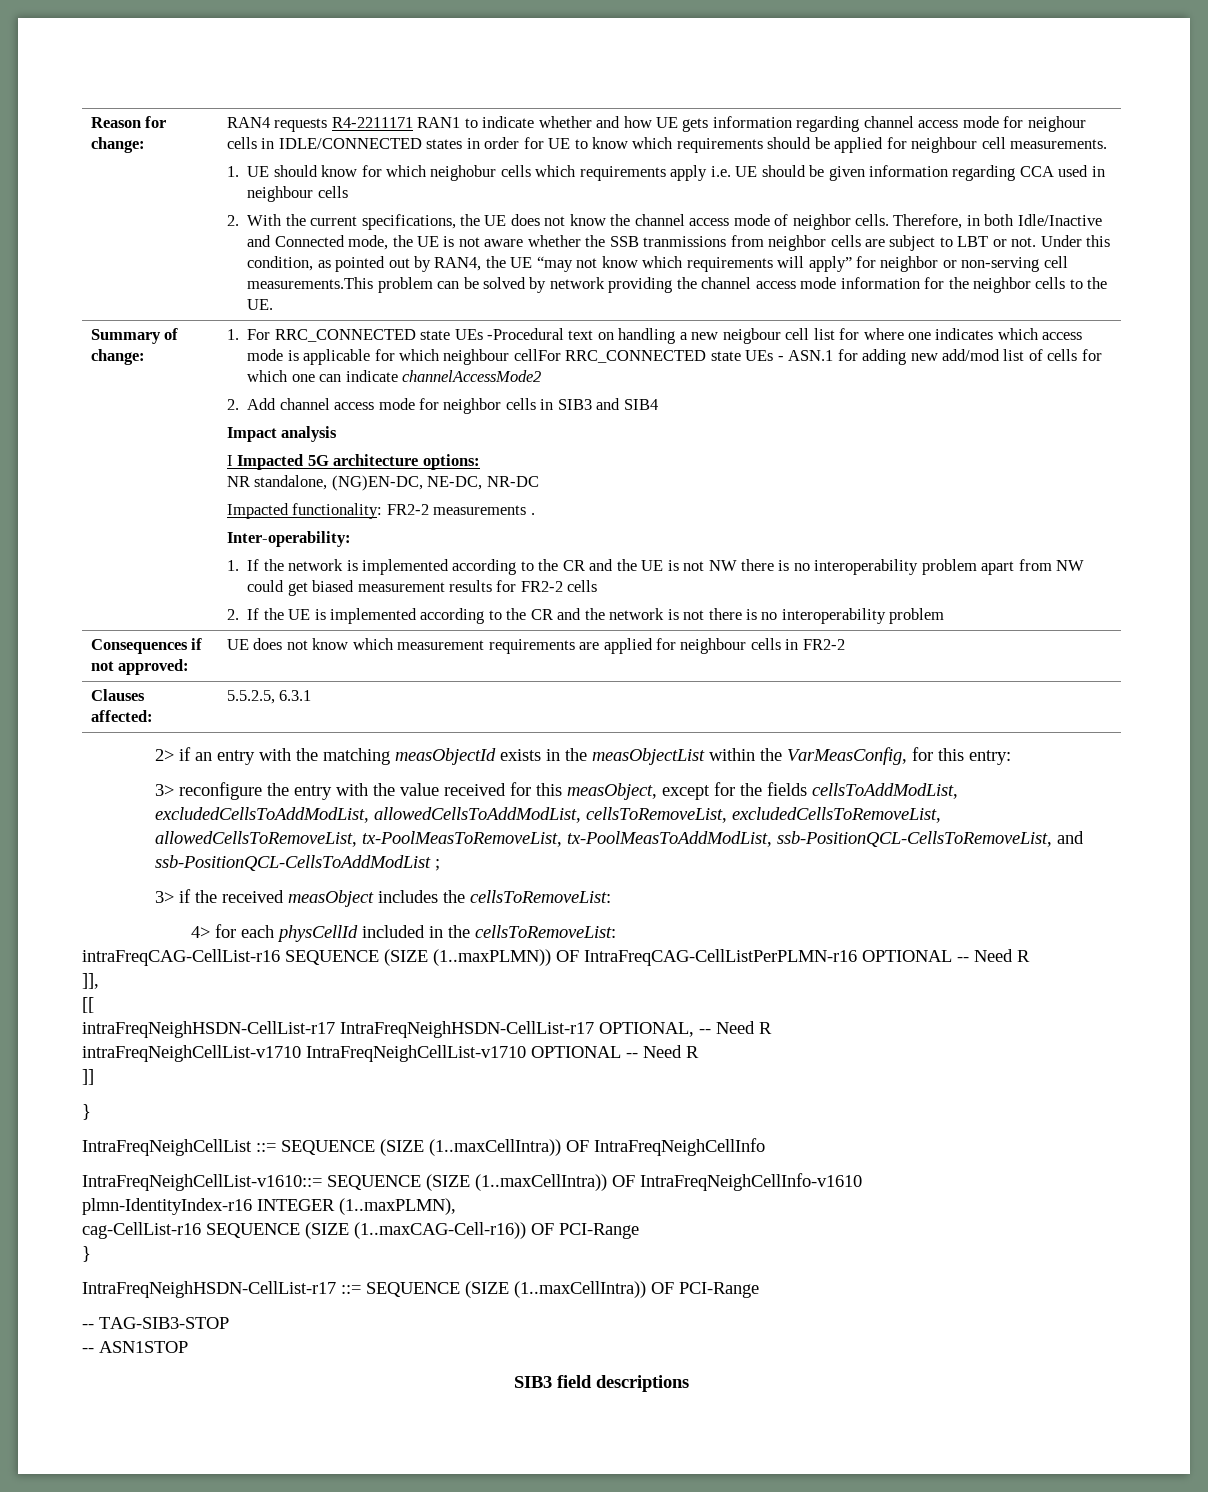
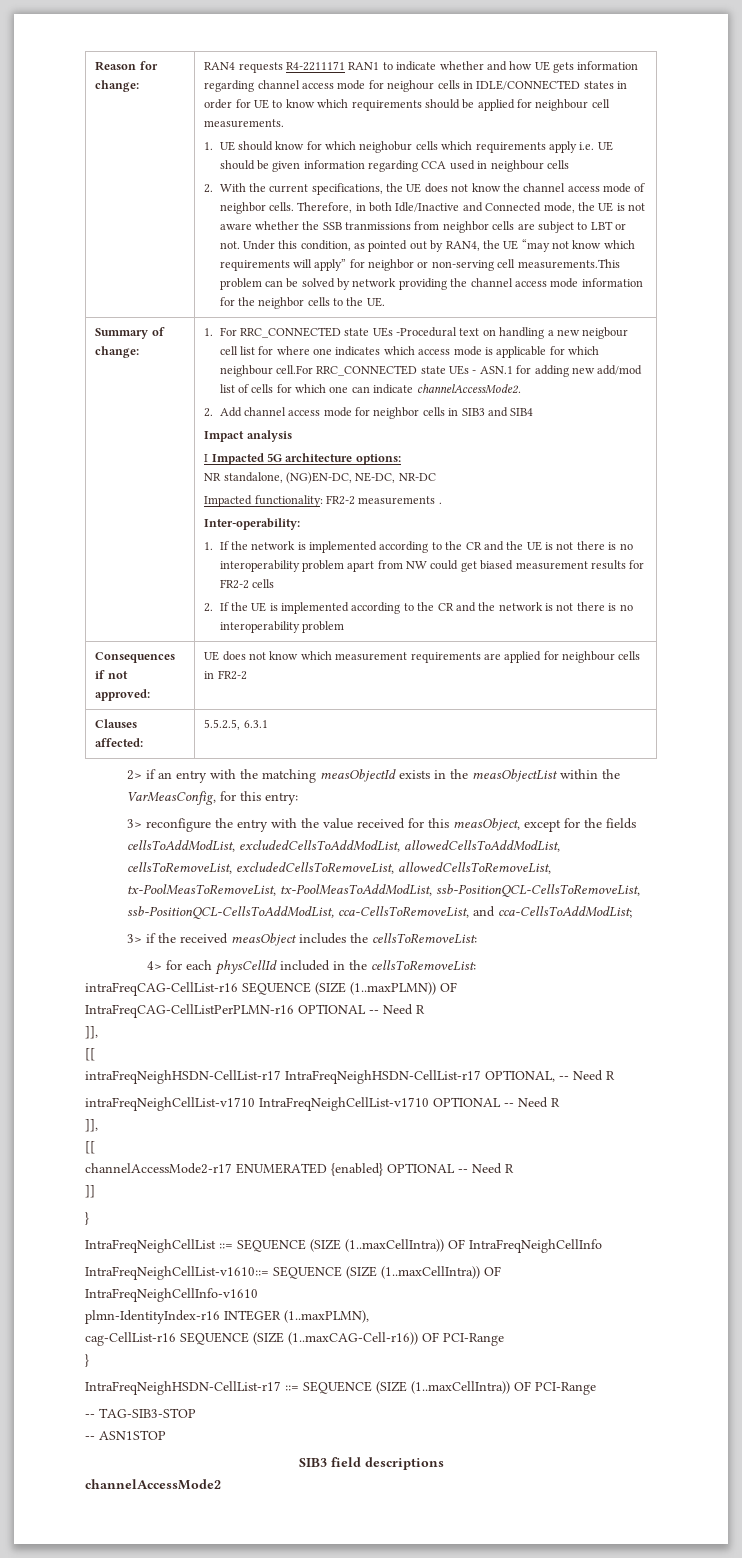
[513,349,561,361] cellFor -> [275,365,313,374] cell.For
[401,370,541,382] channelAccessMode2 -> [416,384,521,394] channelAccessMode2.
[708,560,737,571] NW -> (574, 546) none
[1056,831,1084,844] [154,855,440,871] and ssb-PositionQCL-CellsToAddModList ; -> [126,906,632,919] ssb-PositionQCL-CellsToAddModList, cca-CellsToRemoveList, and cca-CellsToAddModList;
(699, 1052) none -> [85,1119,98,1132] [85,1141,95,1154] [85,1163,514,1176] // ]], // [[ // channelAccessMode2-r17 ENUMERATED {enabled} OPTIONAL -- Need R
(689, 1383) none -> [85,1479,221,1490] // channelAccessMode2

